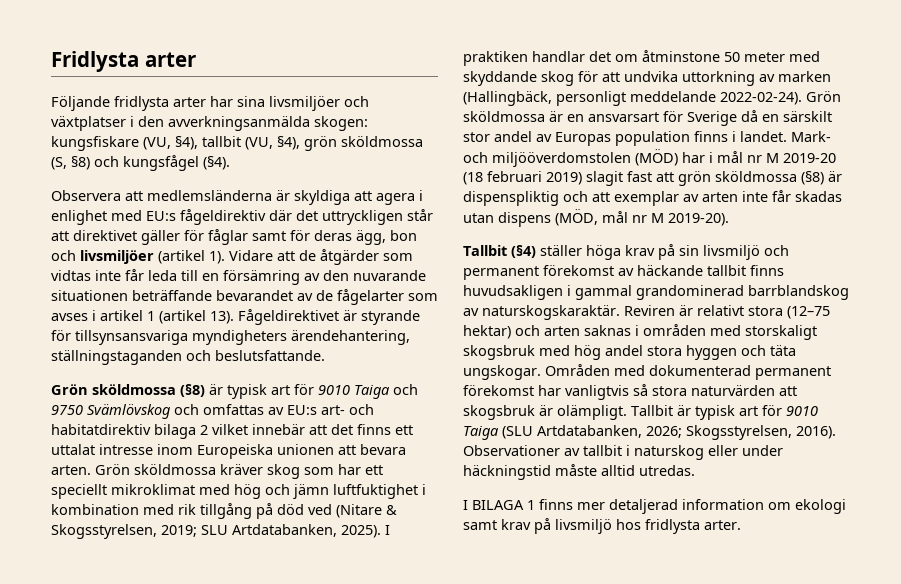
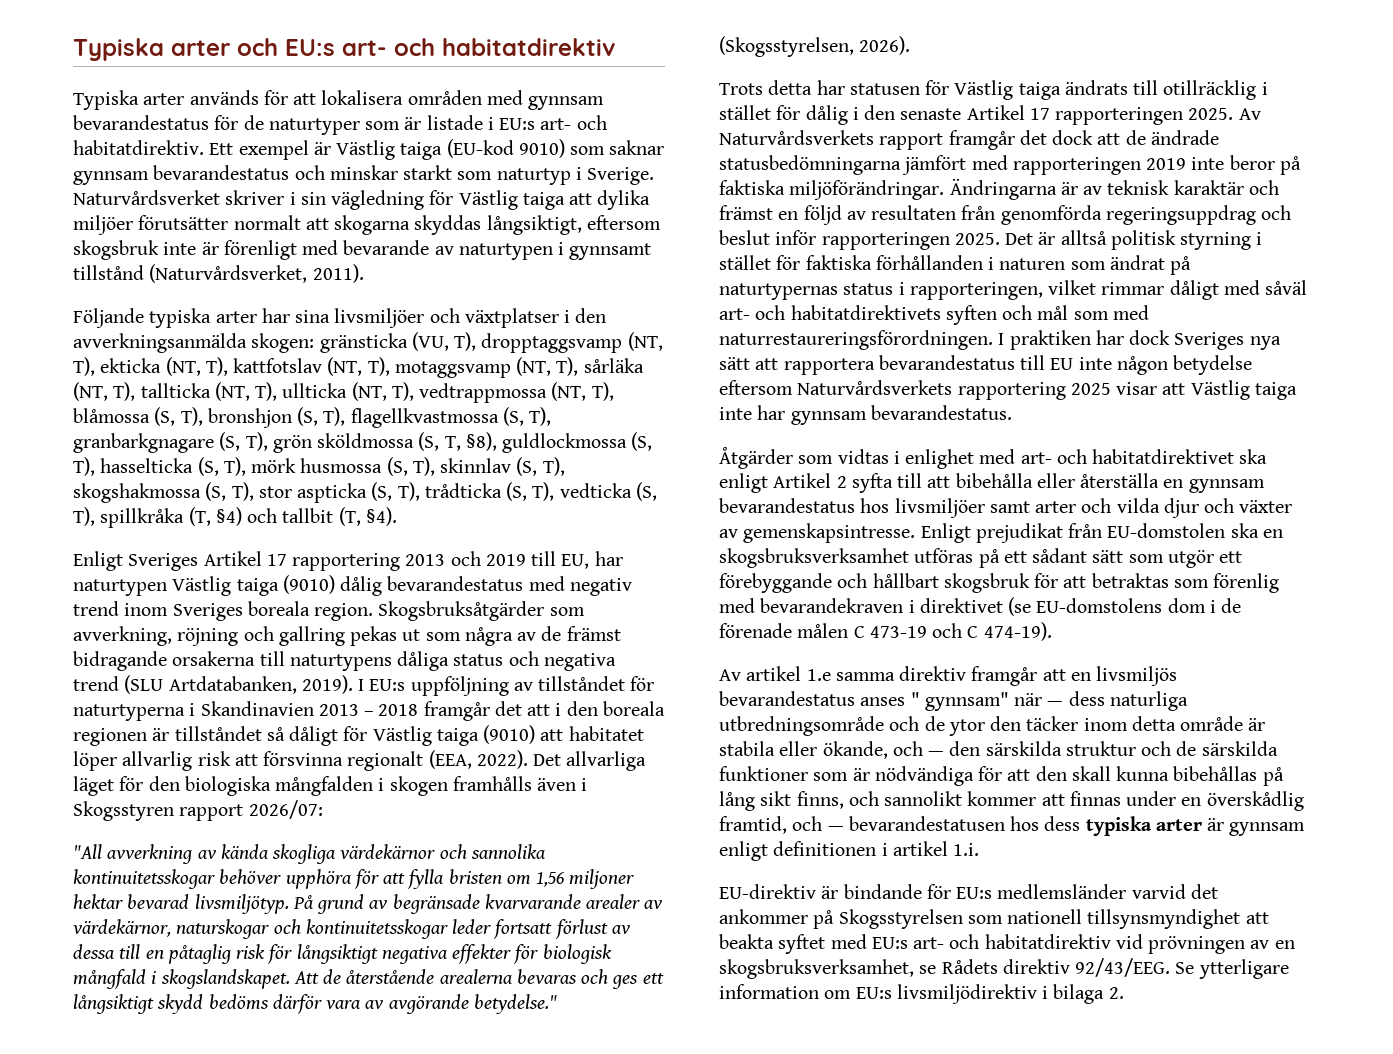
[51,51,196,72] Fridlysta arter -> [73,38,615,61] [73,90,605,110] [73,115,607,135] [73,139,665,160] [73,165,655,185] [73,190,651,210] [73,215,661,235] [73,240,652,260] [73,264,364,283] Typiska arter och EU:s art- och habitatdirektiv // Typiska arter används för att lokalisera områden med gynnsam bevarandestatus för de naturtyper som är listade i EU:s art- och habitatdirektiv. Ett exempel är Västlig taiga (EU-kod 9010) som saknar gynnsam bevarandestatus och minskar starkt som naturtyp i Sverige. Naturvårdsverket skriver i sin vägledning för Västlig taiga att dylika miljöer förutsätter normalt att skogarna skyddas långsiktigt, eftersom skogsbruk inte är förenligt med bevarande av naturtypen i gynnsamt tillstånd (Naturvårdsverket, 2011).
[114,96,169,111] fridlysta -> [149,308,212,328] typiska
[51,136,423,151] [51,155,230,171] [51,190,423,205] [51,209,433,225] [51,229,417,245] [51,249,413,265] [51,269,426,285] [51,289,438,305] [51,309,420,325] [51,330,410,345] [51,350,325,365] [51,384,418,399] [51,404,374,419] [51,424,413,439] [51,444,406,459] [51,464,383,479] [51,484,426,499] [51,503,397,519] [51,524,390,539] [463,50,820,66] [463,71,831,86] [463,91,841,106] [463,110,832,126] [463,131,831,146] [463,149,836,167] [463,171,842,186] [463,190,842,206] [463,209,729,227] [463,244,789,260] [463,265,784,280] [463,285,849,300] [463,305,830,320] [463,324,817,340] [463,345,796,360] [463,364,831,380] [463,384,797,400] [463,405,818,420] [463,425,836,440] [463,445,783,460] [463,464,695,480] [463,499,846,514] [463,518,741,534] kungsfiskare (VU, §4), tallbit (VU, §4), grön sköldmossa (S, §8) och kungsfågel (§4). // Observera att medlemsländerna är skyldiga att agera i enlighet med EU:s fågeldirektiv där det uttryckligen står att direktivet gäller för fåglar samt för deras ägg, bon och livsmiljöer (artikel 1). Vidare att de åtgärder som vidtas inte får leda till en försämring av den nuvarande situationen beträffande bevarandet av de fågelarter som avses i artikel 1 (artikel 13). Fågeldirektivet är styrande för tillsynsansvariga myndigheters ärendehantering, ställningstaganden och beslutsfattande. // Grön sköldmossa (§8) är typisk art för 9010 Taiga och 9750 Svämlövskog och omfattas av EU:s art- och habitatdirektiv bilaga 2 vilket innebär att det finns ett uttalat intresse inom Europeiska unionen att bevara arten. Grön sköldmossa kräver skog som har ett speciellt mikroklimat med hög och jämn luftfuktighet i kombination med rik tillgång på död ved (Nitare & Skogsstyrelsen, 2019; SLU Artdatabanken, 2025). I praktiken handlar det om åtminstone 50 meter med skyddande skog för att undvika uttorkning av marken (Hallingbäck, personligt meddelande 2022-02-24). Grön sköldmossa är en ansvarsart för Sverige då en särskilt stor andel av Europas population finns i landet. Mark- och miljööverdomstolen (MÖD) har i mål nr M 2019-20 (18 februari 2019) slagit fast att grön sköldmossa (§8) är dispenspliktig och att exemplar av arten inte får skadas utan dispens (MÖD, mål nr M 2019-20). // Tallbit (§4) ställer höga krav på sin livsmiljö och permanent förekomst av häckande tallbit finns huvudsakligen i gammal grandominerad barrblandskog av naturskogskaraktär. Reviren är relativt stora (12–75 hektar) och arten saknas i områden med storskaligt skogsbruk med hög andel stora hyggen och täta ungskogar. Områden med dokumenterad permanent förekomst har vanligtvis så stora naturvärden att skogsbruk är olämpligt. Tallbit är typisk art för 9010 Taiga (SLU Artdatabanken, 2026; Skogsstyrelsen, 2016). Observationer av tallbit i naturskog eller under häckningstid måste alltid utredas. // I BILAGA 1 finns mer detaljerad information om ekologi samt krav på livsmiljö hos fridlysta arter. -> [319,332,663,353] [73,357,644,378] [73,382,614,403] [73,407,552,428] [73,432,653,453] [73,457,565,476] [73,482,657,503] [73,507,397,528] [73,551,623,571] [73,575,632,596] [73,601,585,621] [73,626,621,646] [73,651,616,671] [73,675,655,696] [73,701,665,721] [73,725,644,746] [73,750,647,771] [73,776,588,796] [73,800,323,821] [73,844,546,864] [73,869,635,889] [73,894,663,914] [73,919,630,939] [73,944,612,964] [73,969,664,989] [73,994,557,1014] [719,36,911,57] [719,80,1268,100] [719,105,1261,125] [719,130,1219,150] [719,155,1301,175] [719,178,1279,200] [719,205,1292,225] [719,230,1263,250] [719,255,1192,275] [719,280,1308,300] [719,305,1149,325] [719,330,1281,350] [719,355,1253,375] [719,380,1297,400] [719,405,1012,425] [719,446,1268,469] [719,473,1265,493] [719,498,1293,518] [719,523,1283,543] [719,548,1243,568] [719,573,1280,593] [719,597,1242,616] [719,622,1052,641] [719,666,1178,686] [719,691,1188,711] [719,716,1266,736] [719,741,1278,759] [719,766,1284,786] [719,791,1304,811] [719,816,1306,836] [719,841,980,861] [719,884,1218,899] [719,909,1269,929] [719,934,1295,954] [719,958,1289,979] [719,984,1124,1004] gränsticka (VU, T), dropptaggsvamp (NT, T), ekticka (NT, T), kattfotslav (NT, T), motaggsvamp (NT, T), sårläka (NT, T), tallticka (NT, T), ullticka (NT, T), vedtrappmossa (NT, T), blåmossa (S, T), bronshjon (S, T), flagellkvastmossa (S, T), granbarkgnagare (S, T), grön sköldmossa (S, T, §8), guldlockmossa (S, T), hasselticka (S, T), mörk husmossa (S, T), skinnlav (S, T), skogshakmossa (S, T), stor aspticka (S, T), trådticka (S, T), vedticka (S, T), spillkråka (T, §4) och tallbit (T, §4). // Enligt Sveriges Artikel 17 rapportering 2013 och 2019 till EU, har naturtypen Västlig taiga (9010) dålig bevarandestatus med negativ trend inom Sveriges boreala region. Skogsbruksåtgärder som avverkning, röjning och gallring pekas ut som några av de främst bidragande orsakerna till naturtypens dåliga status och negativa trend (SLU Artdatabanken, 2019). I EU:s uppföljning av tillståndet för naturtyperna i Skandinavien 2013 – 2018 framgår det att i den boreala regionen är tillståndet så dåligt för Västlig taiga (9010) att habitatet löper allvarlig risk att försvinna regionalt (EEA, 2022). Det allvarliga läget för den biologiska mångfalden i skogen framhålls även i Skogsstyren rapport 2026/07: // "All avverkning av kända skogliga värdekärnor och sannolika kontinuitetsskogar behöver upphöra för att fylla bristen om 1,56 miljoner hektar bevarad livsmiljötyp. På grund av begränsade kvarvarande arealer av värdekärnor, naturskogar och kontinuitetsskogar leder fortsatt förlust av dessa till en påtaglig risk för långsiktigt negativa effekter för biologisk mångfald i skogslandskapet. Att de återstående arealerna bevaras och ges ett långsiktigt skydd bedöms därför vara av avgörande betydelse." (Skogsstyrelsen, 2026). // Trots detta har statusen för Västlig taiga ändrats till otillräcklig i stället för dålig i den senaste Artikel 17 rapporteringen 2025. Av Naturvårdsverkets rapport framgår det dock att de ändrade statusbedömningarna jämfört med rapporteringen 2019 inte beror på faktiska miljöförändringar. Ändringarna är av teknisk karaktär och främst en följd av resultaten från genomförda regeringsuppdrag och beslut inför rapporteringen 2025. Det är alltså politisk styrning i stället för faktiska förhållanden i naturen som ändrat på naturtypernas status i rapporteringen, vilket rimmar dåligt med såväl art- och habitatdirektivets syften och mål som med naturrestaureringsförordningen. I praktiken har dock Sveriges nya sätt att rapportera bevarandestatus till EU inte någon betydelse eftersom Naturvårdsverkets rapportering 2025 visar att Västlig taiga inte har gynnsam bevarandestatus. // Åtgärder som vidtas i enlighet med art- och habitatdirektivet ska enligt Artikel 2 syfta till att bibehålla eller återställa en gynnsam bevarandestatus hos livsmiljöer samt arter och vilda djur och växter av gemenskapsintresse. Enligt prejudikat från EU-domstolen ska en skogsbruksverksamhet utföras på ett sådant sätt som utgör ett förebyggande och hållbart skogsbruk för att betraktas som förenlig med bevarandekraven i direktivet (se EU-domstolens dom i de förenade målen C 473-19 och C 474-19). // Av artikel 1.e samma direktiv framgår att en livsmiljös bevarandestatus anses " gynnsam" när — dess naturliga utbredningsområde och de ytor den täcker inom detta område är stabila eller ökande, och — den särskilda struktur och de särskilda funktioner som är nödvändiga för att den skall kunna bibehållas på lång sikt finns, och sannolikt kommer att finnas under en överskådlig framtid, och — bevarandestatusen hos dess typiska arter är gynnsam enligt definitionen i artikel 1.i. // EU-direktiv är bindande för EU:s medlemsländer varvid det ankommer på Skogsstyrelsen som nationell tillsynsmyndighet att beakta syftet med EU:s art- och habitatdirektiv vid prövningen av en skogsbruksverksamhet, se Rådets direktiv 92/43/EEG. Se ytterligare information om EU:s livsmiljödirektiv i bilaga 2.

